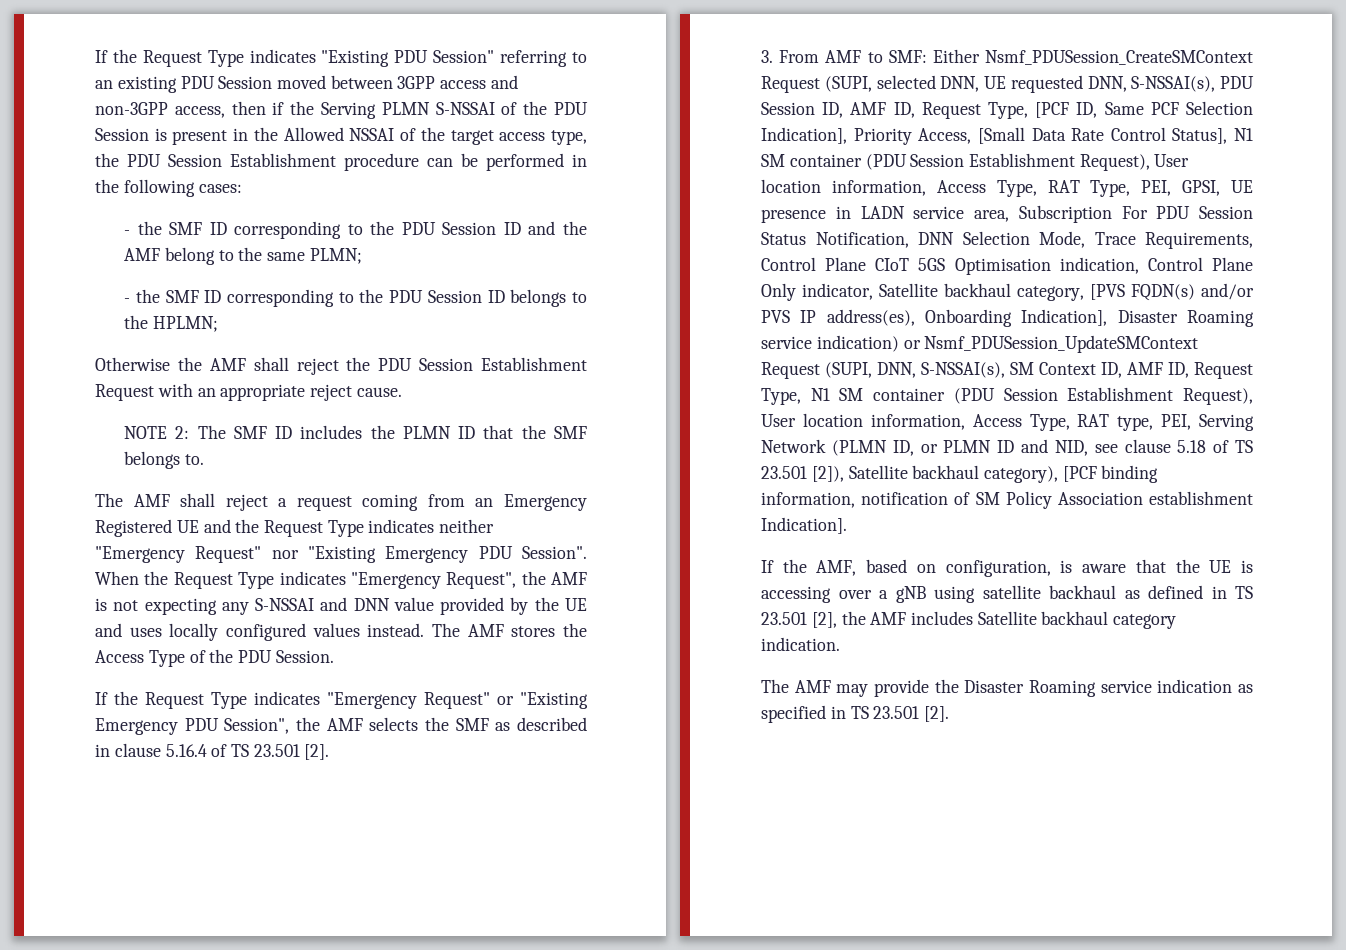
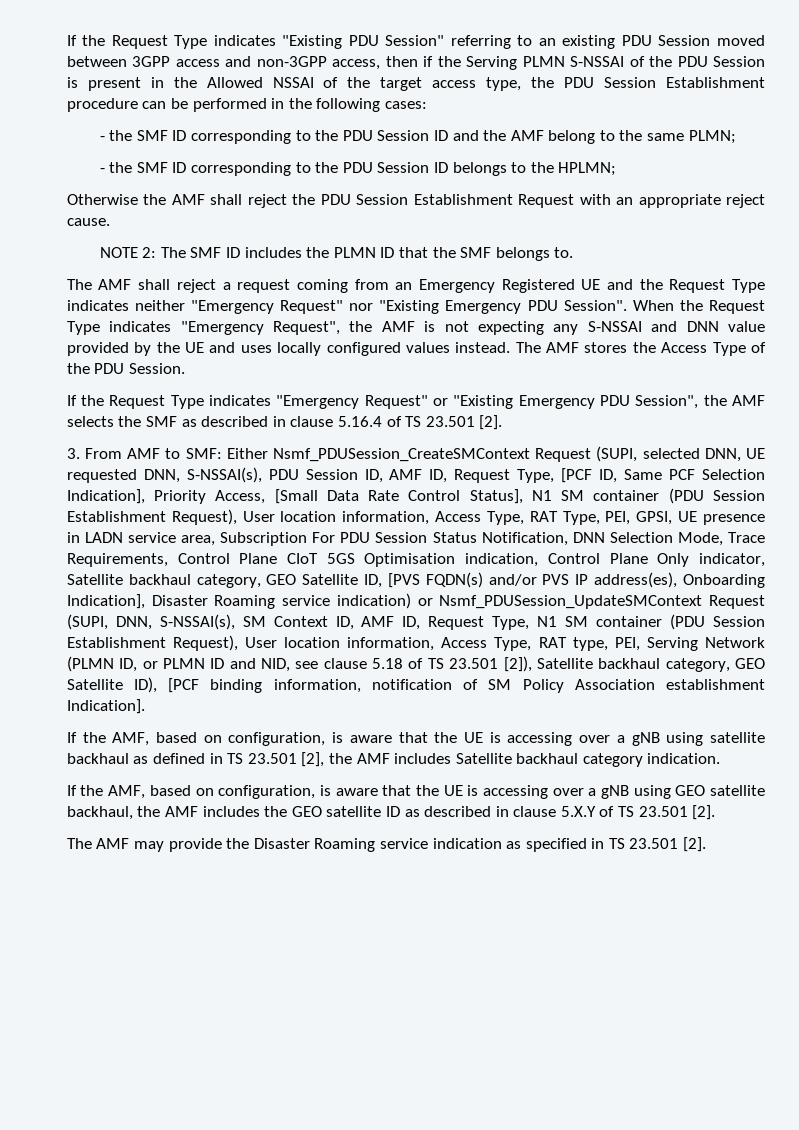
(1085, 293) none -> [266,574,383,588] GEO Satellite ID,
[983,466,1058,483] category), -> [665,658,766,672] [66,677,158,693] category, GEO Satellite ID),
(841, 644) none -> [66,785,765,799] [66,805,716,820] // If the AMF, based on configuration, is aware that the UE is accessing over a gNB using GEO satellite backhaul, the AMF includes the GEO satellite ID as described in clause 5.X.Y of TS 23.501 [2].

